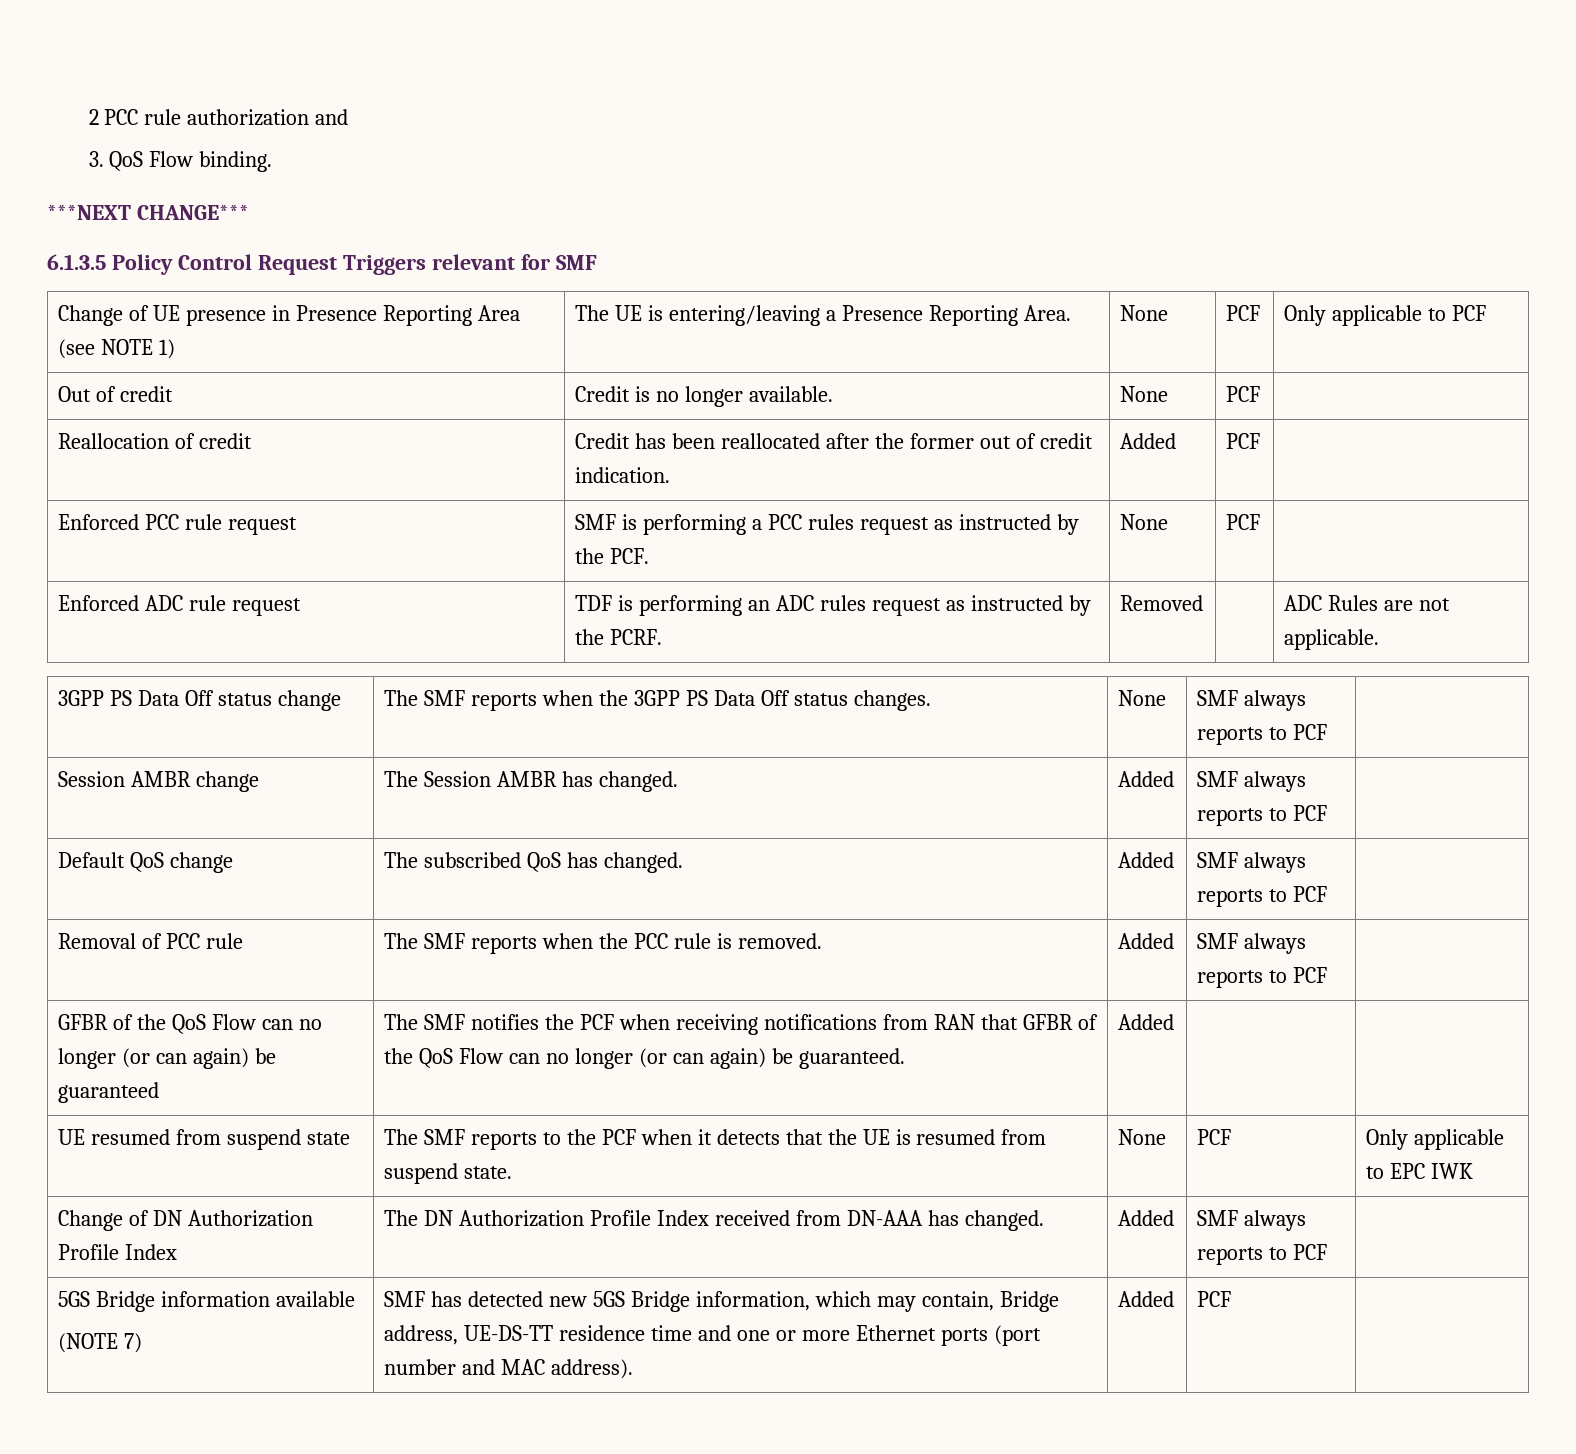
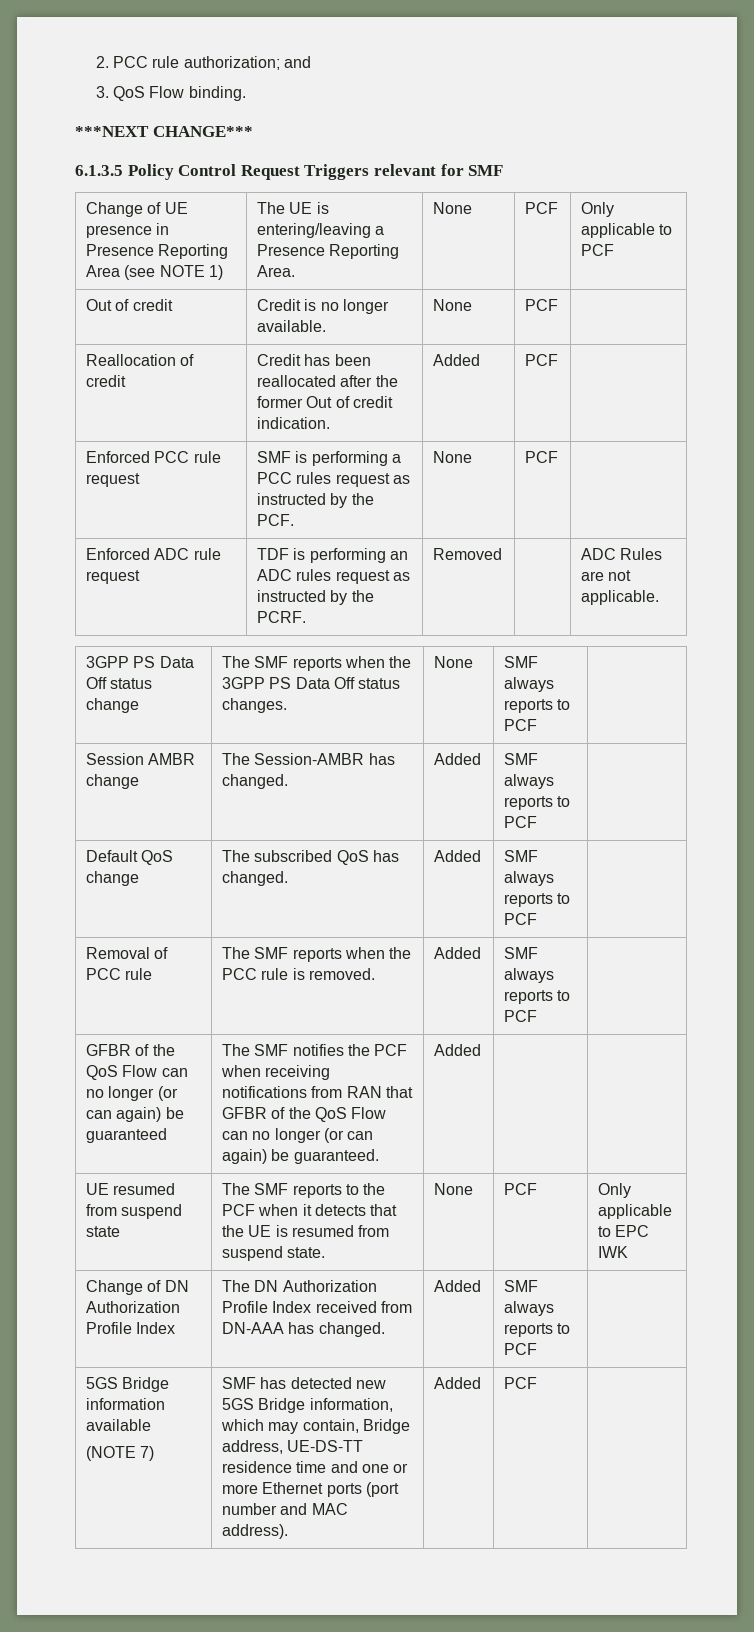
[88,109,310,126] 2 PCC rule authorization -> [95,56,280,70] 2. PCC rule authorization;
[979,436,1011,449] out -> [306,396,333,408] Out
[424,771,558,787] Session AMBR -> [254,753,365,765] Session-AMBR

